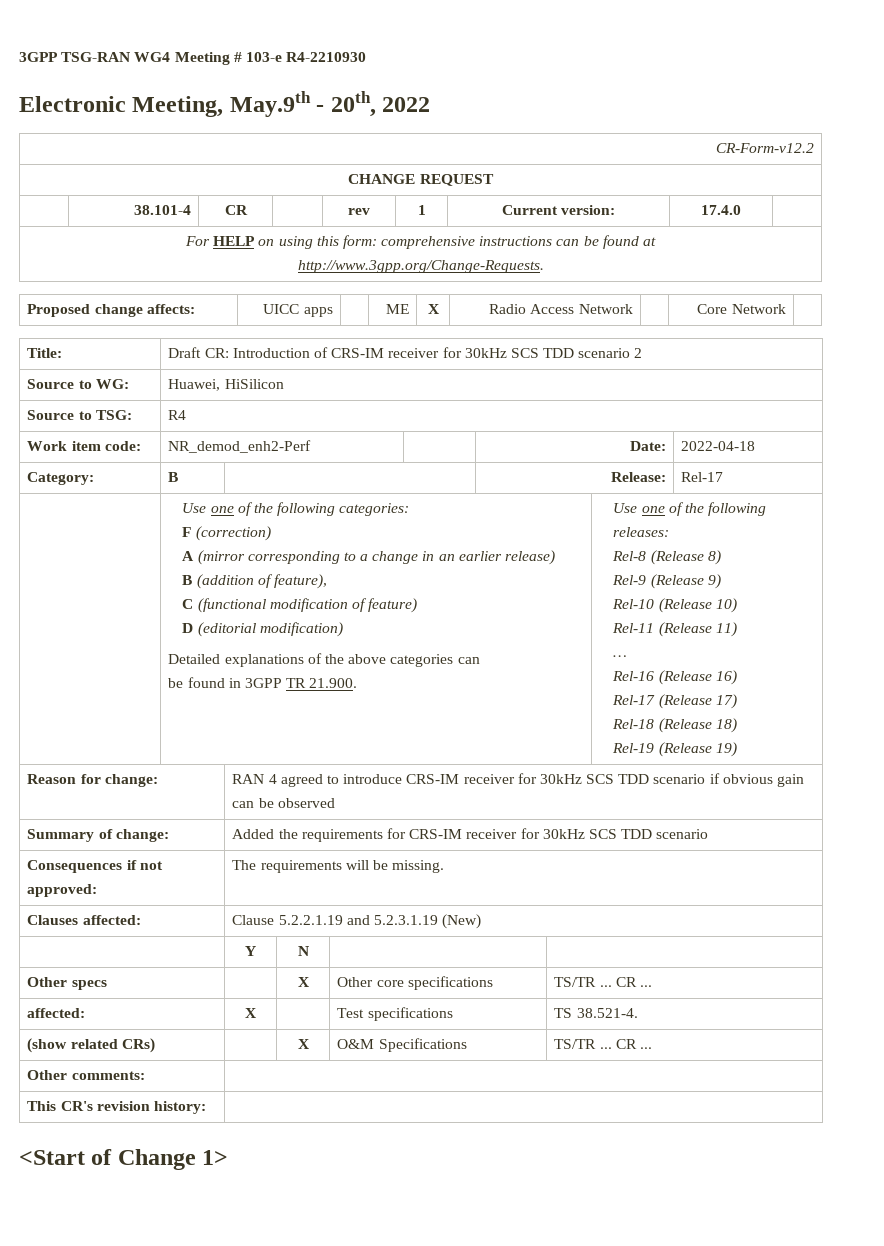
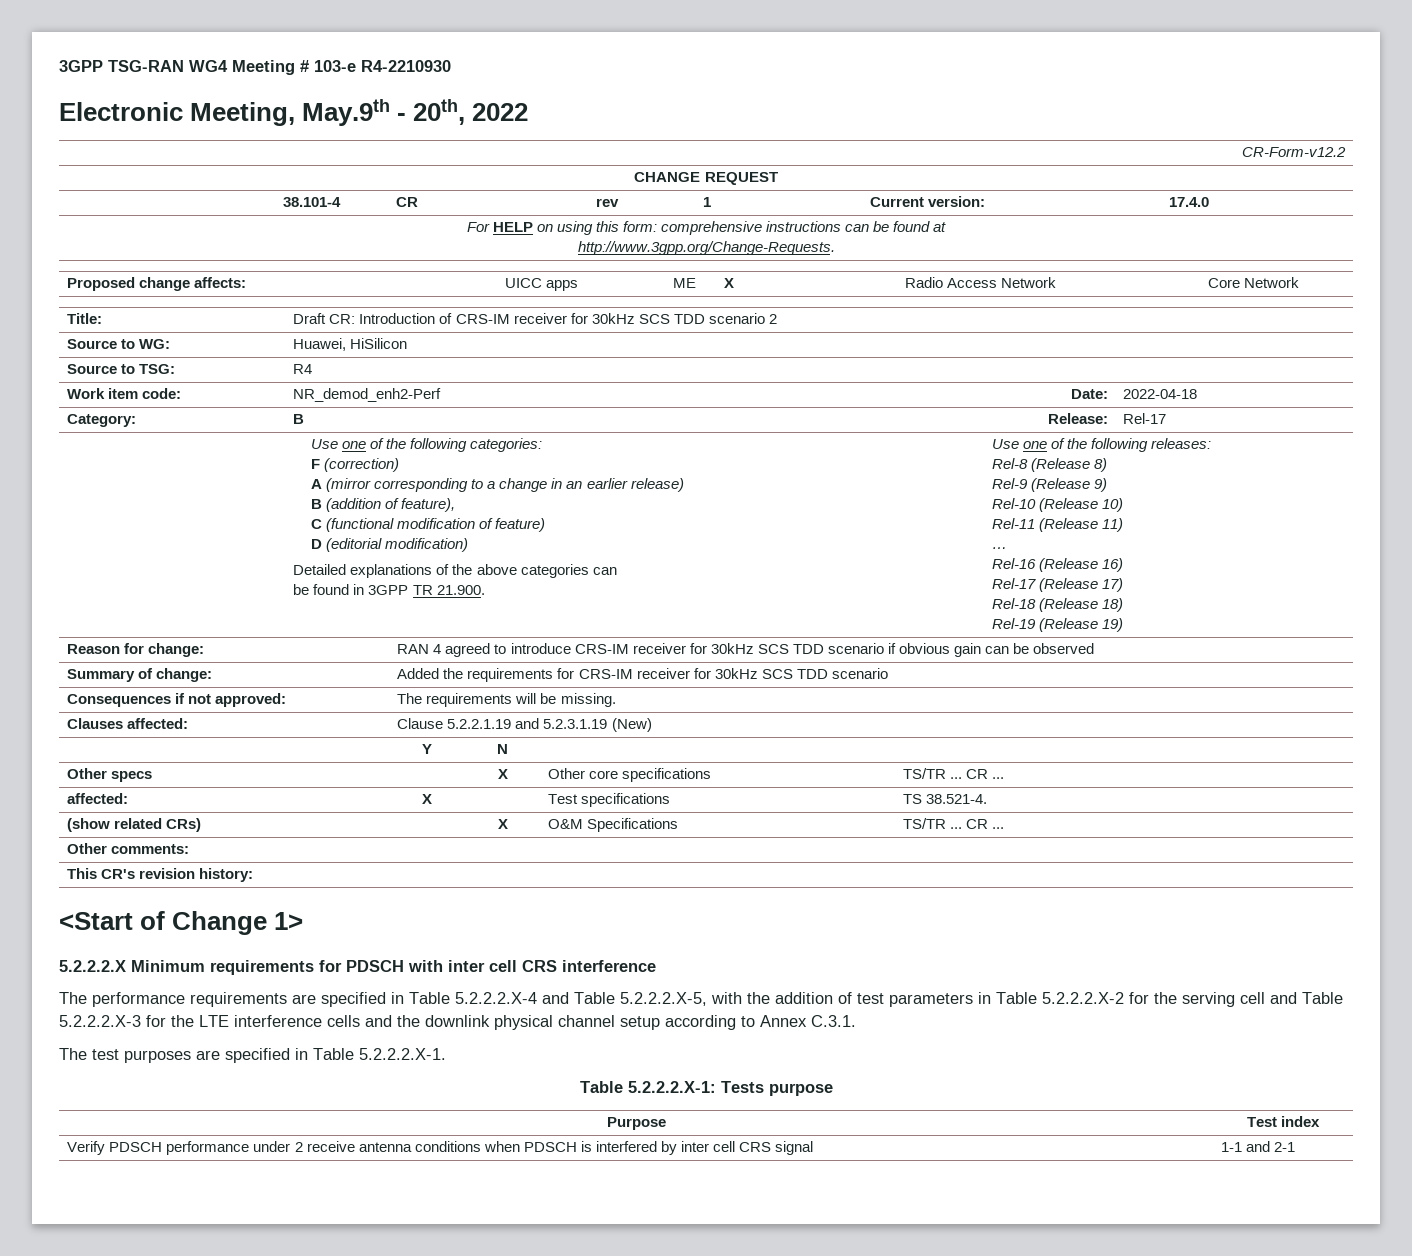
(229, 1157) none -> [59,960,656,975] [59,992,1343,1007] [59,1015,856,1030] [59,1048,446,1063] [579,1081,833,1096] [607,1117,666,1130] [1246,1116,1321,1127] [67,1141,814,1155] [1221,1141,1296,1152] // 5.2.2.2.X Minimum requirements for PDSCH with inter cell CRS interference // The performance requirements are specified in Table 5.2.2.2.X-4 and Table 5.2.2.2.X-5, with the addition of test parameters in Table 5.2.2.2.X-2 for the serving cell and Table 5.2.2.2.X-3 for the LTE interference cells and the downlink physical channel setup according to Annex C.3.1. // The test purposes are specified in Table 5.2.2.2.X-1. // Table 5.2.2.2.X-1: Tests purpose // Purpose | Test index // Verify PDSCH performance under 2 receive antenna conditions when PDSCH is interfered by inter cell CRS signal | 1-1 and 2-1

